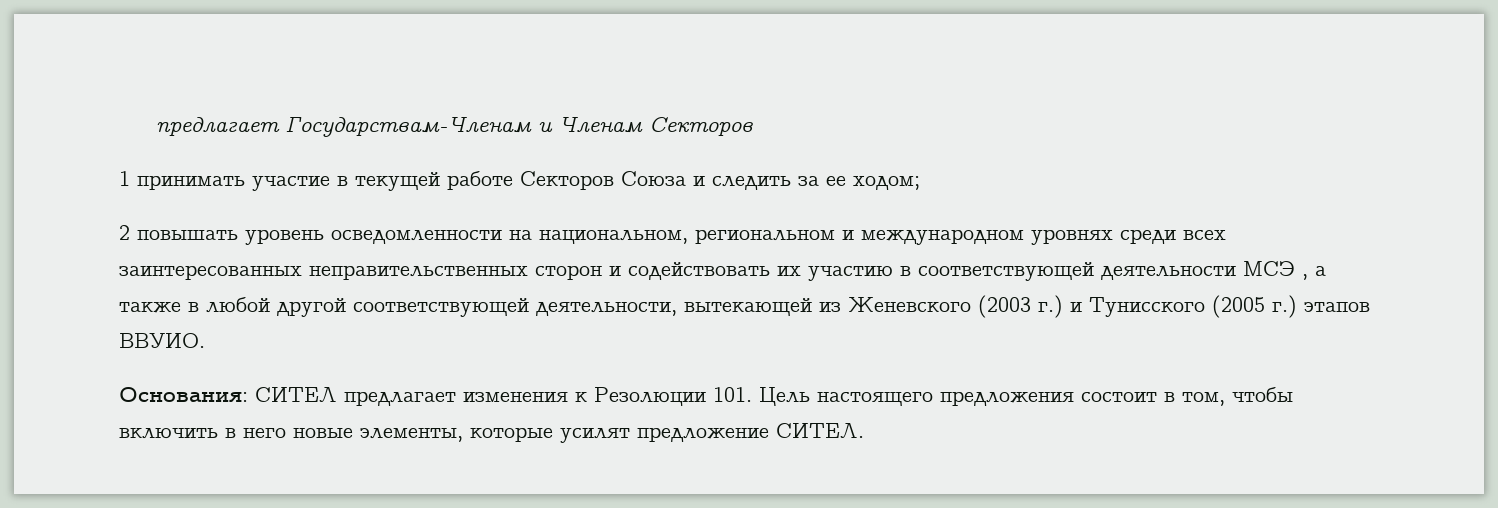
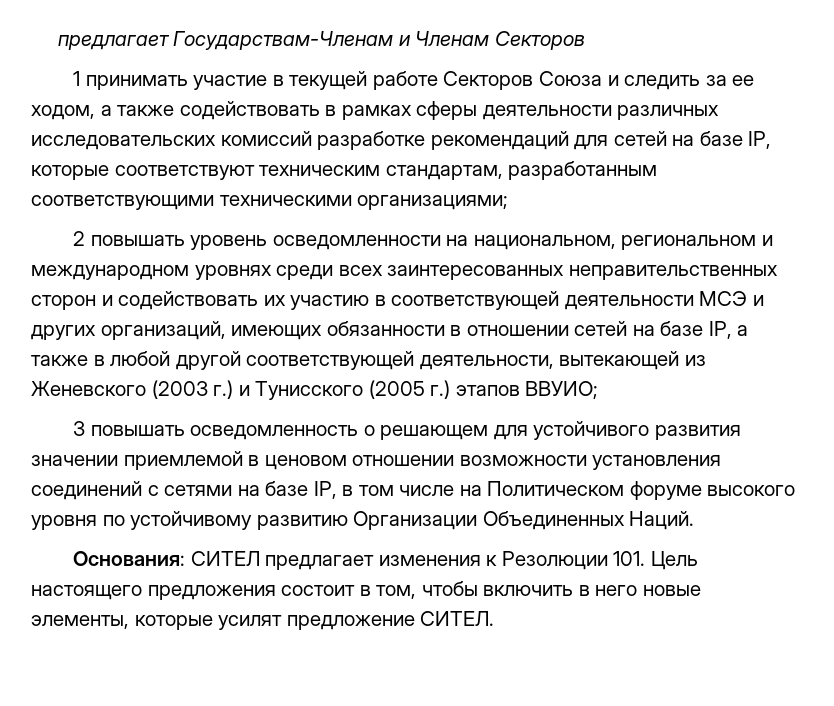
[853,176,920,190] ходом; -> [31,101,720,120] [31,131,772,150] [31,161,658,180] [31,195,509,210] ходом, а также содействовать в рамках сферы деятельности различных исследовательских комиссий разработке рекомендаций для сетей на базе IP, которые соответствуют техническим стандартам, разработанным соответствующими техническими организациями;
[1302,274,1308,280] , -> [752,295,764,306] [31,321,732,340] и других организаций, имеющих обязанности в отношении сетей на базе IP,
[119,333,205,348] ВВУИО. -> [525,381,599,399] [73,421,741,440] [31,451,722,470] [31,481,796,500] [31,511,695,530] ВВУИО; // 3 повышать осведомленность о решающем для устойчивого развития значении приемлемой в ценовом отношении возможности установления соединений с сетями на базе IP, в том числе на Политическом форуме высокого уровня по устойчивому развитию Организации Объединенных Наций.

